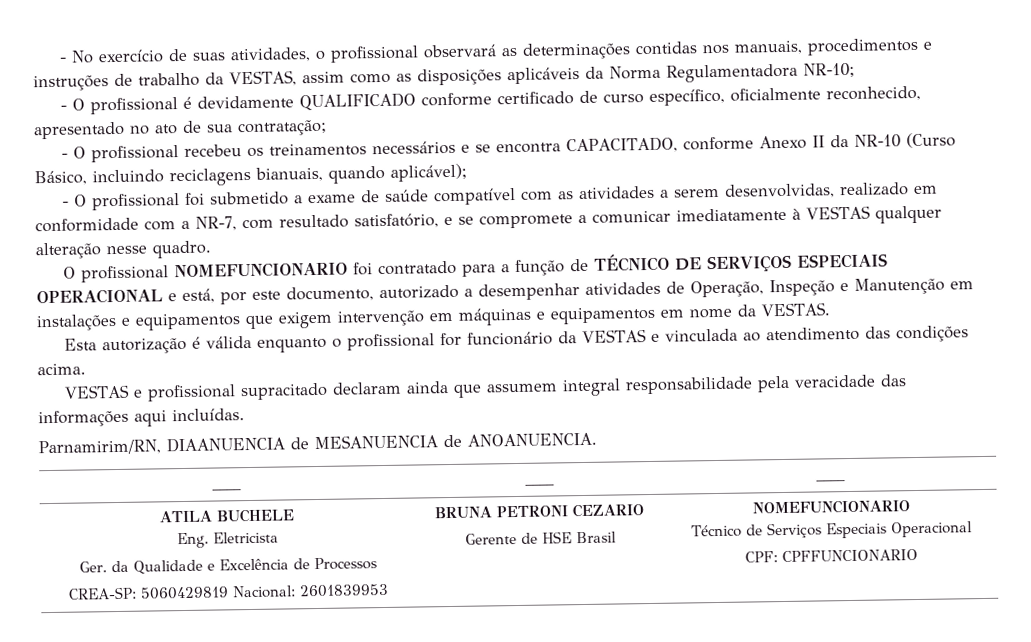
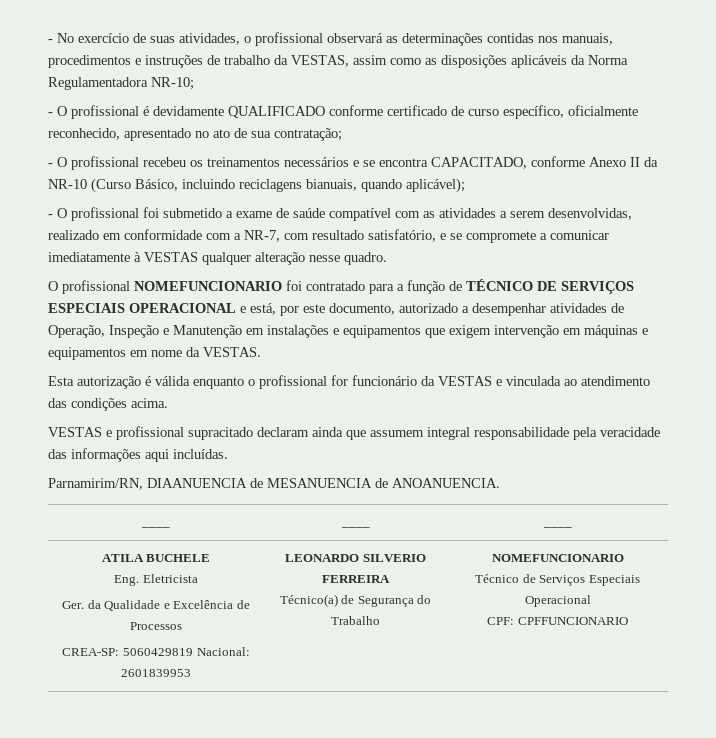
[434,503,645,519] [464,531,617,545] BRUNA PETRONI CEZARIO // Gerente de HSE Brasil -> [285,554,426,562] [322,575,390,583] [279,594,432,607] [331,616,380,625] LEONARDO SILVERIO FERREIRA // Técnico(a) de Segurança do Trabalho

